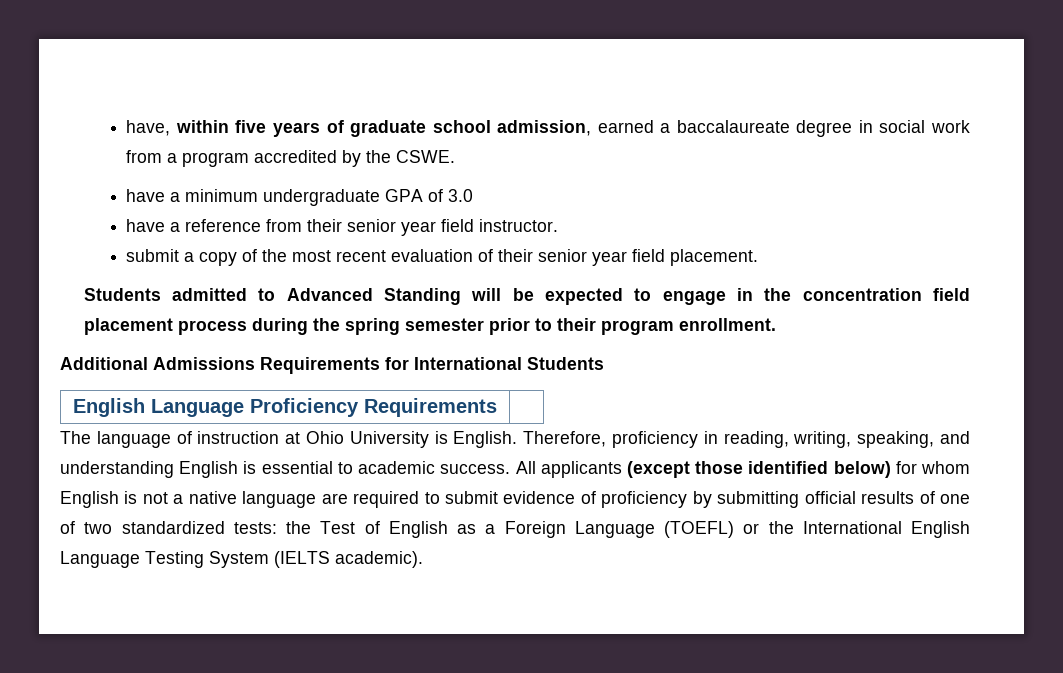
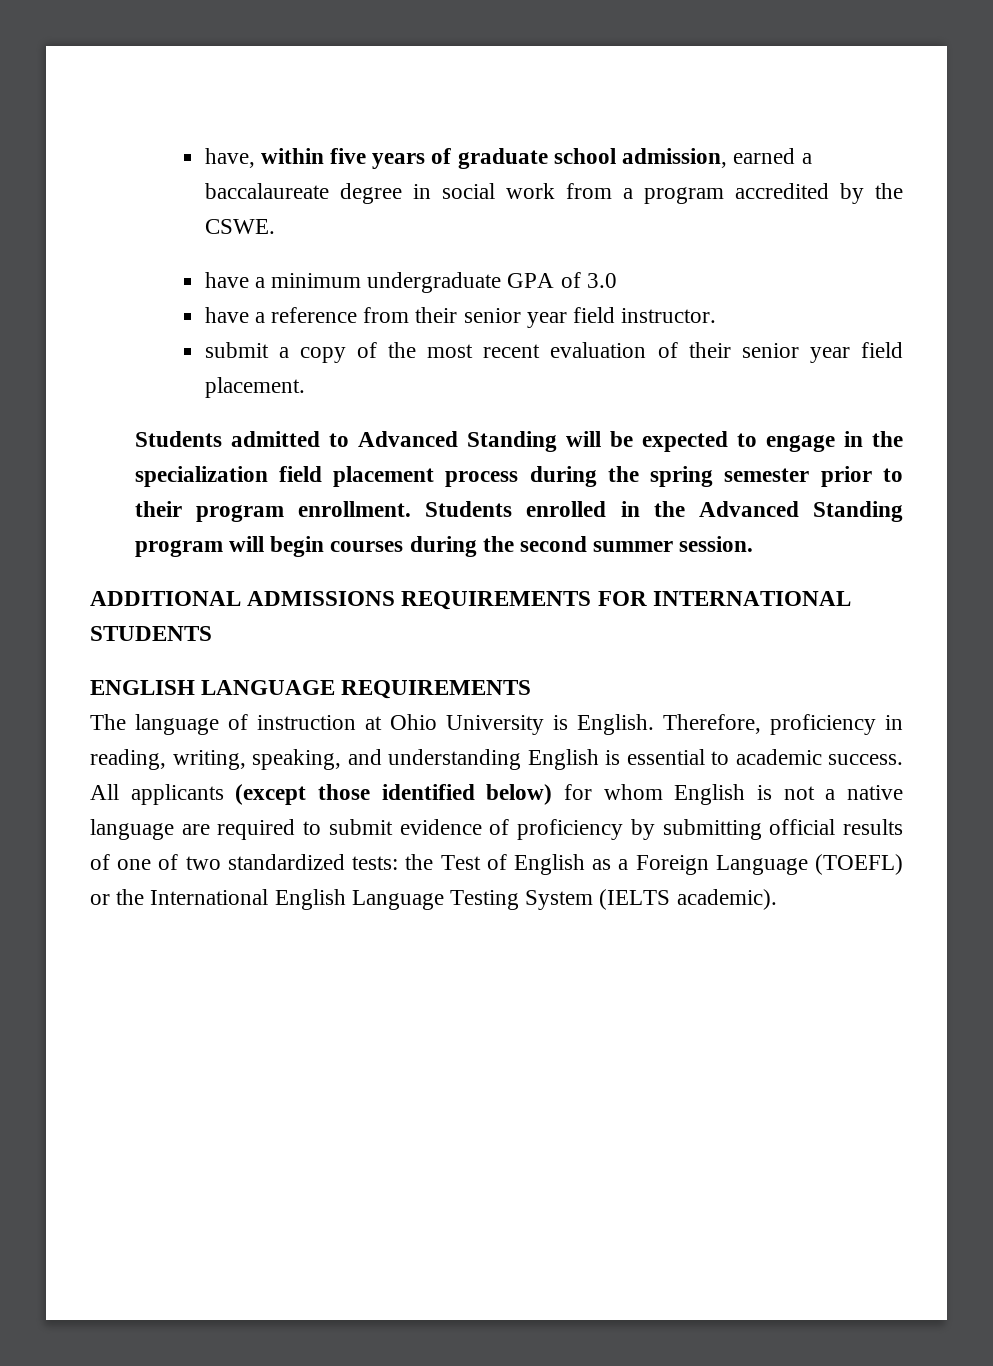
[802,288,922,301] concentration -> [134,466,268,487] specialization
[60,357,604,374] [72,398,497,417] // Additional Admissions Requirements for International Students // English Language Proficiency Requirements | -> [425,501,903,522] [134,536,754,557] [90,591,851,610] [90,626,212,641] [90,680,532,699] Students enrolled in the Advanced Standing program will begin courses during the second summer session. // ADDITIONAL ADMISSIONS REQUIREMENTS FOR INTERNATIONAL STUDENTS // ENGLISH LANGUAGE REQUIREMENTS

